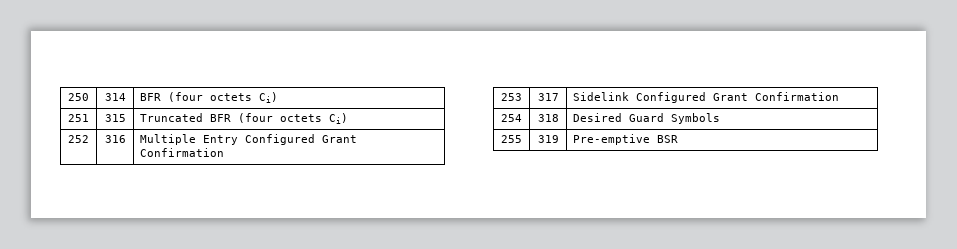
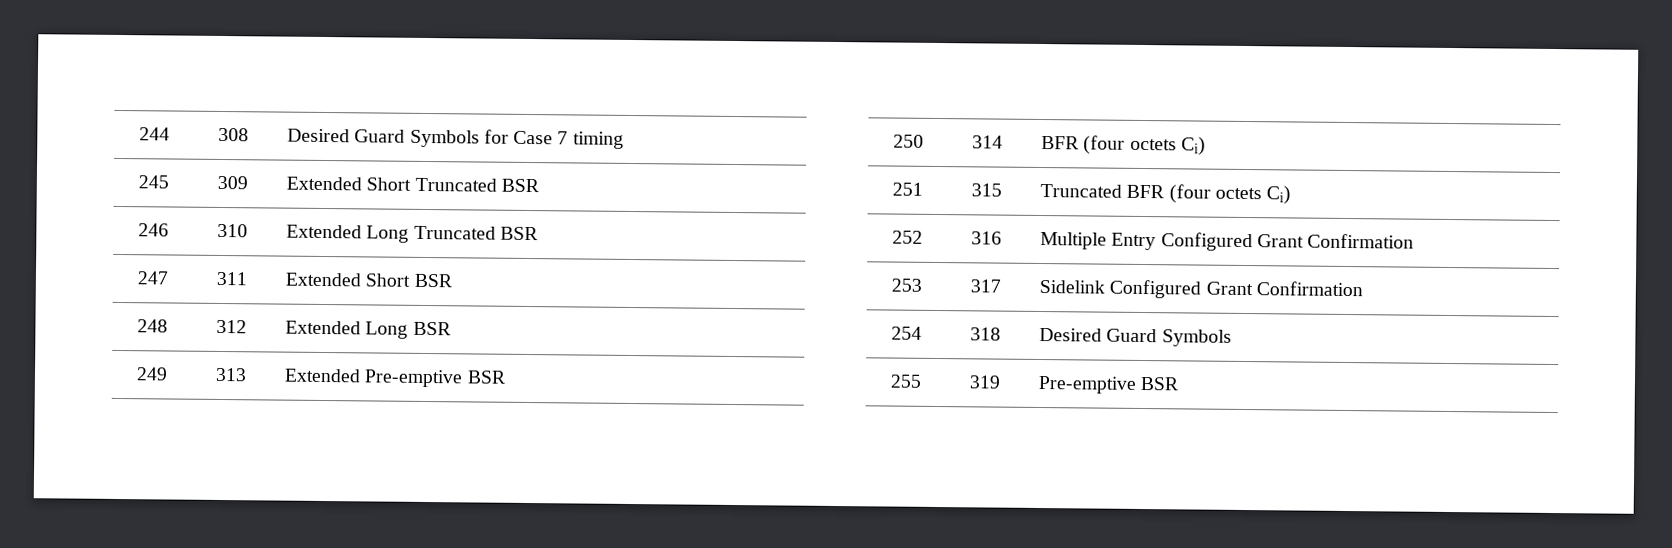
(68, 97) none -> [139,127,170,141] [218,127,249,142] [286,128,624,149] [138,175,169,189] [217,175,248,190] [285,176,539,193] [138,223,169,237] [217,223,248,238] [285,224,538,243] [137,271,168,285] [216,271,247,286] [284,272,452,288] [137,319,168,333] [216,319,247,334] [284,320,451,339] [136,367,168,381] [215,367,247,382] [283,368,506,388] 244 | 308 | Desired Guard Symbols for Case 7 timing // 245 | 309 | Extended Short Truncated BSR // 246 | 310 | Extended Long Truncated BSR // 247 | 311 | Extended Short BSR // 248 | 312 | Extended Long BSR // 249 | 313 | Extended Pre-emptive BSR //

